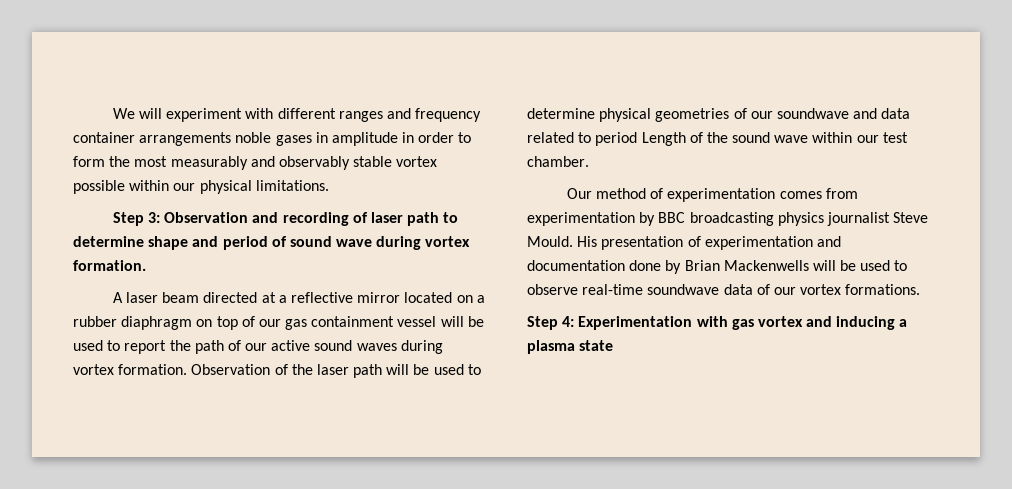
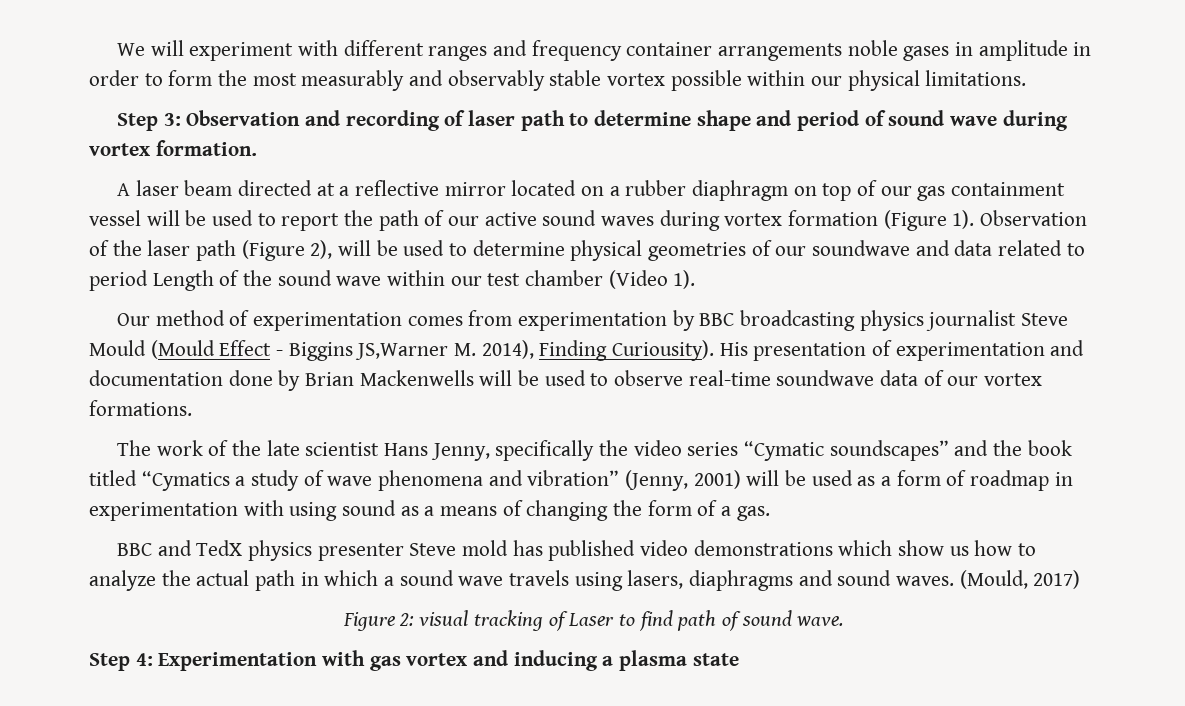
[118,364,188,375] formation. -> [788,210,975,231] formation (Figure 1).
(383, 371) none -> [241,240,333,261] (Figure 2),
[527,156,589,167] chamber. -> [525,270,696,289] chamber (Video 1).
[527,236,573,247] Mould. -> [89,340,715,361] Mould (Mould Effect - Biggins JS,Warner M. 2014), Finding Curiousity).
(921, 289) none -> [116,440,1072,461] [89,470,1073,491] [89,500,770,521] [116,540,1036,561] [89,570,1081,591] [342,610,844,631] // The work of the late scientist Hans Jenny, specifically the video series “Cymatic soundscapes” and the book titled “Cymatics a study of wave phenomena and vibration” (Jenny, 2001) will be used as a form of roadmap in experimentation with using sound as a means of changing the form of a gas. // BBC and TedX physics presenter Steve mold has published video demonstrations which show us how to analyze the actual path in which a sound wave travels using lasers, diaphragms and sound waves. (Mould, 2017) // Figure 2: visual tracking of Laser to find path of sound wave.

